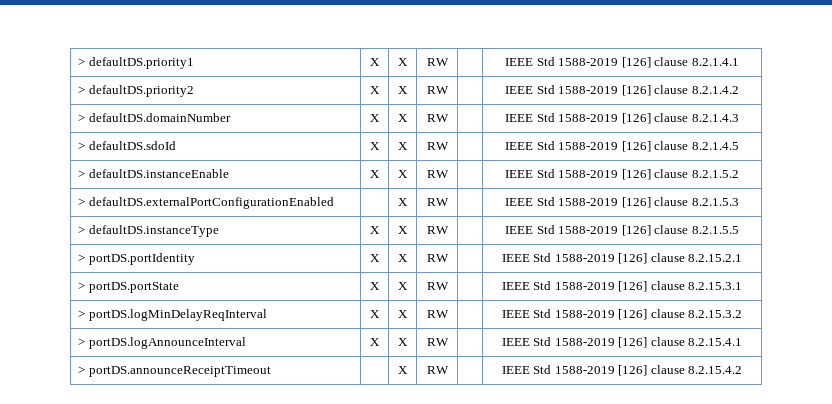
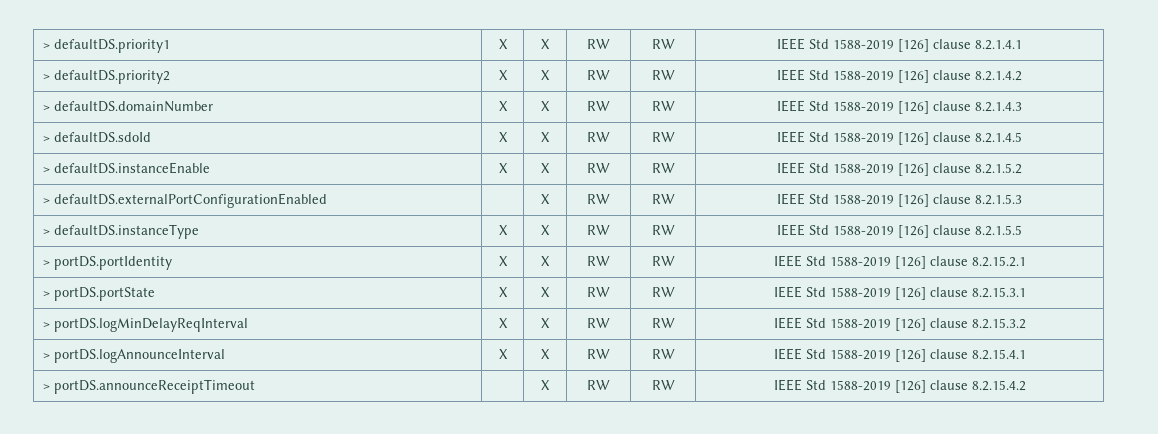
(449, 62) none -> [651,39,675,49] RW
(449, 90) none -> [651,70,675,80] RW
(449, 118) none -> [651,101,675,111] RW
(449, 146) none -> [651,132,675,142] RW
(449, 174) none -> [651,163,675,173] RW
(449, 202) none -> [651,194,675,204] RW
(449, 230) none -> [651,225,675,235] RW
(449, 258) none -> [651,256,675,266] RW
(449, 286) none -> [651,287,675,297] RW
(449, 314) none -> [651,318,675,328] RW
(449, 342) none -> [651,349,675,359] RW
(449, 370) none -> [651,380,675,390] RW

